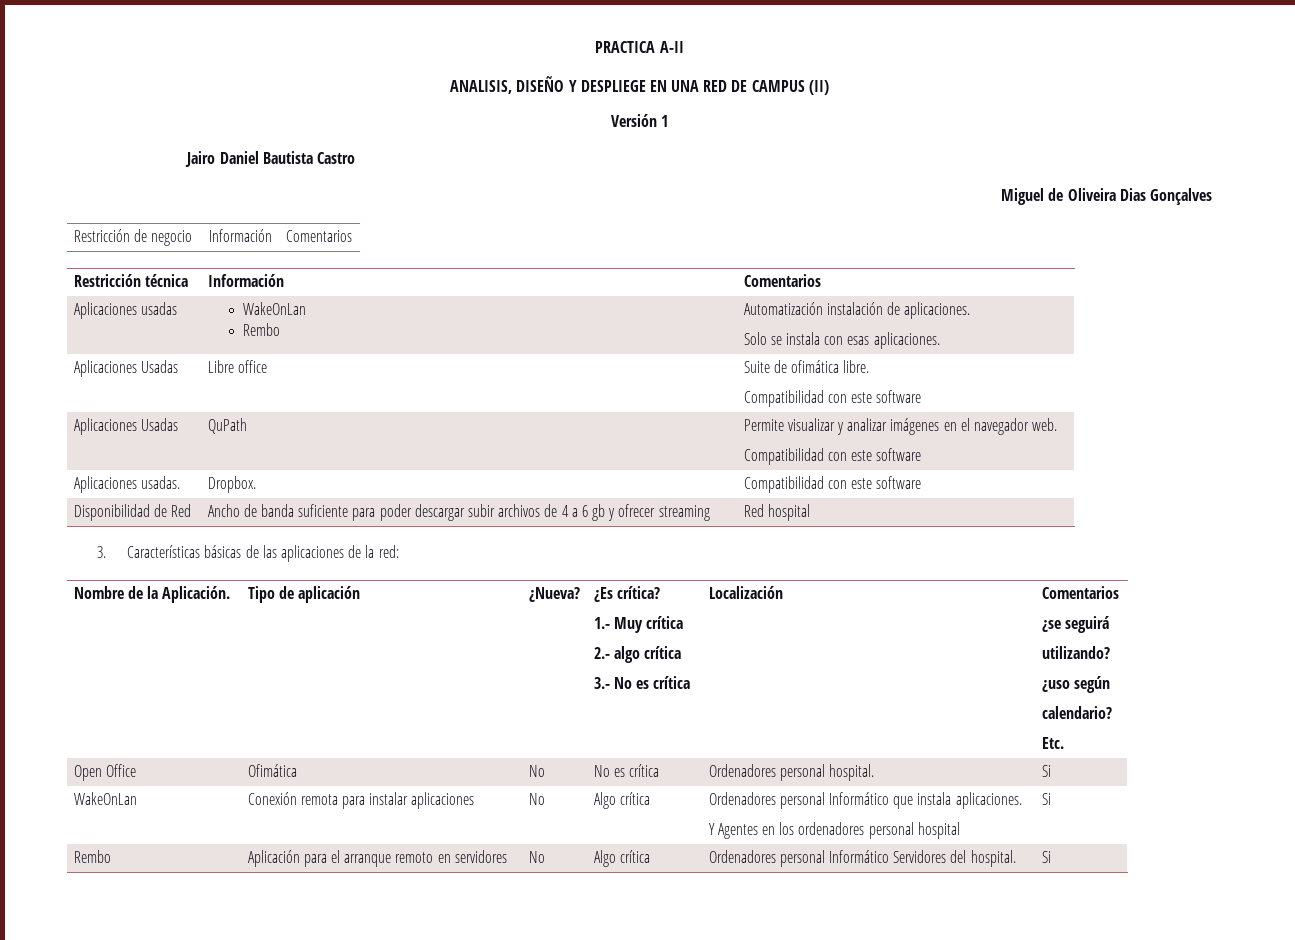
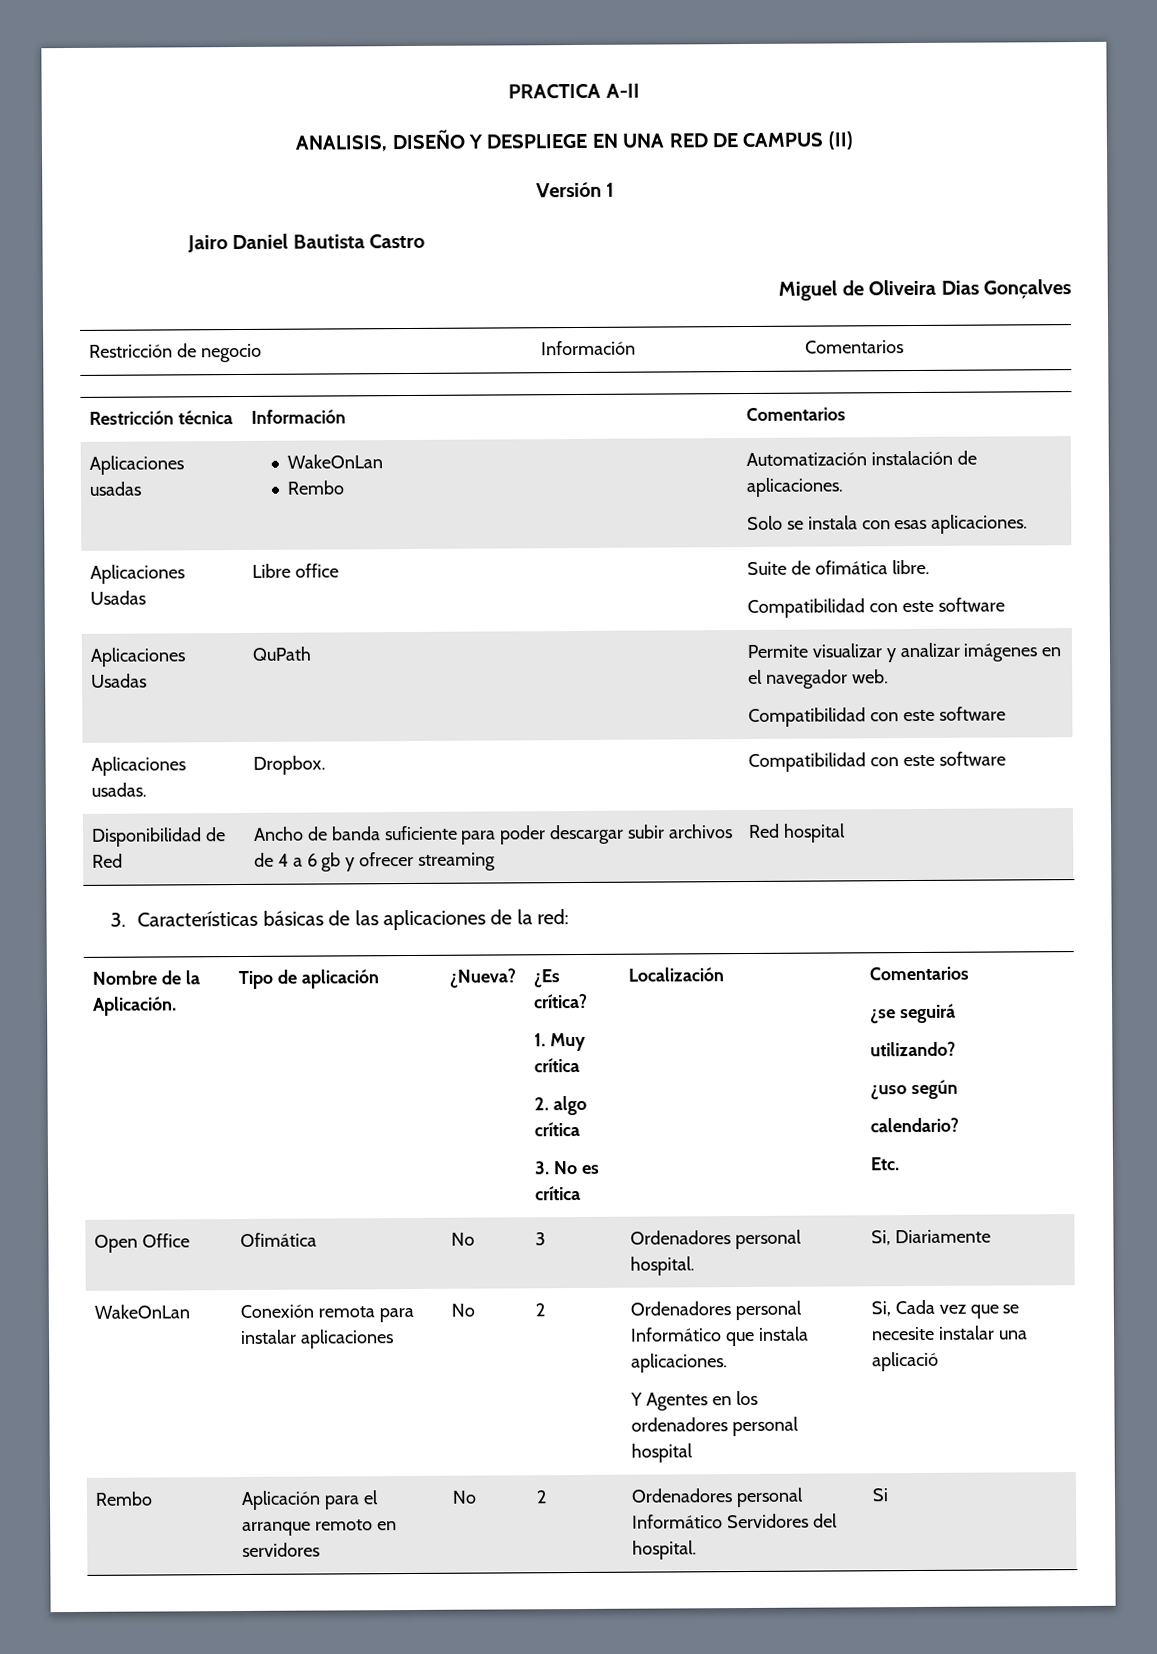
[593,617,610,629] 1.- -> [533,1033,546,1047] 1.
[593,647,610,659] 2.- -> [533,1097,549,1111] 2.
[593,677,610,689] 3.- -> [533,1161,550,1175] 3.
[593,764,660,777] No es crítica -> [534,1232,546,1246] 3
[1041,765,1051,777] Si -> [870,1229,991,1246] Si, Diariamente
[593,792,650,809] Algo crítica -> [534,1303,545,1317] 2
[1041,793,1051,805] Si -> [870,1299,1020,1319] [870,1325,1028,1341] [871,1351,939,1372] Si, Cada vez que se necesite instalar una aplicació
[593,850,650,867] Algo crítica -> [535,1490,547,1504] 2

